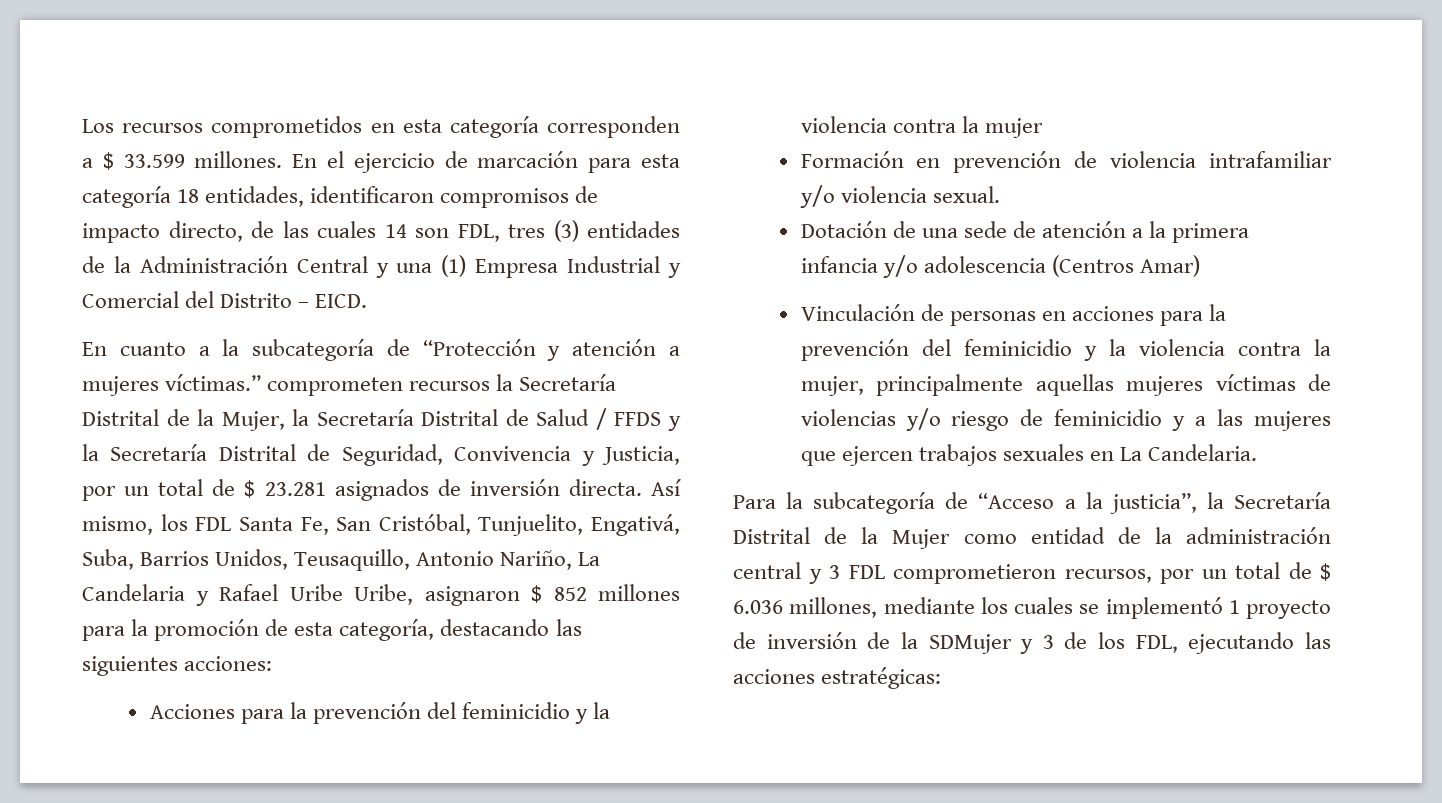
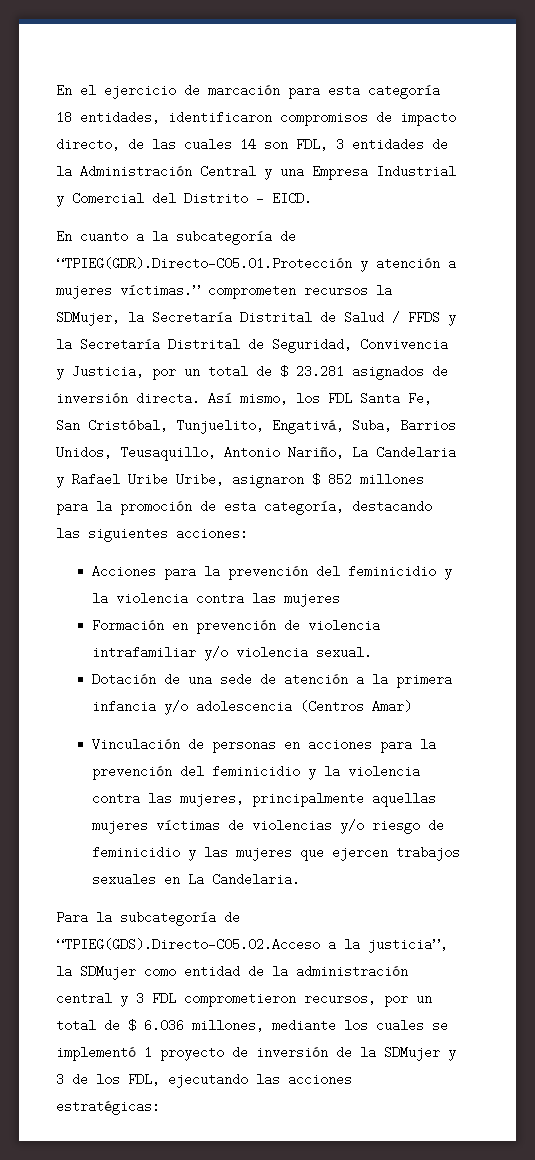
[82,116,681,138] [82,151,283,170] Los recursos comprometidos en esta categoría corresponden a $ 33.599 millones. -> (56, 90) none
[508,220,579,242] tres (3) -> [336,138,344,151] 3
[441,255,467,277] (1) -> (304, 171) none
[422,339,536,356] “Protección -> [56,257,352,270] “TPIEG(GDR).Directo-C05.01.Protección
[519,374,617,391] [82,409,285,431] Secretaría Distrital de la Mujer, -> [56,311,120,326] SDMujer,
[961,116,1043,138] la mujer -> [251,592,340,607] las mujeres
[1314,339,1331,356] [800,376,864,396] la mujer, -> [147,792,244,807] las mujeres,
[1195,416,1207,426] a -> (196, 855) none
[978,493,1055,509] “Acceso -> [56,938,320,951] “TPIEG(GDS).Directo-C05.02.Acceso
[1234,492,1332,509] [733,527,951,549] Secretaría Distrital de la Mujer -> [80,965,136,980] SDMujer

